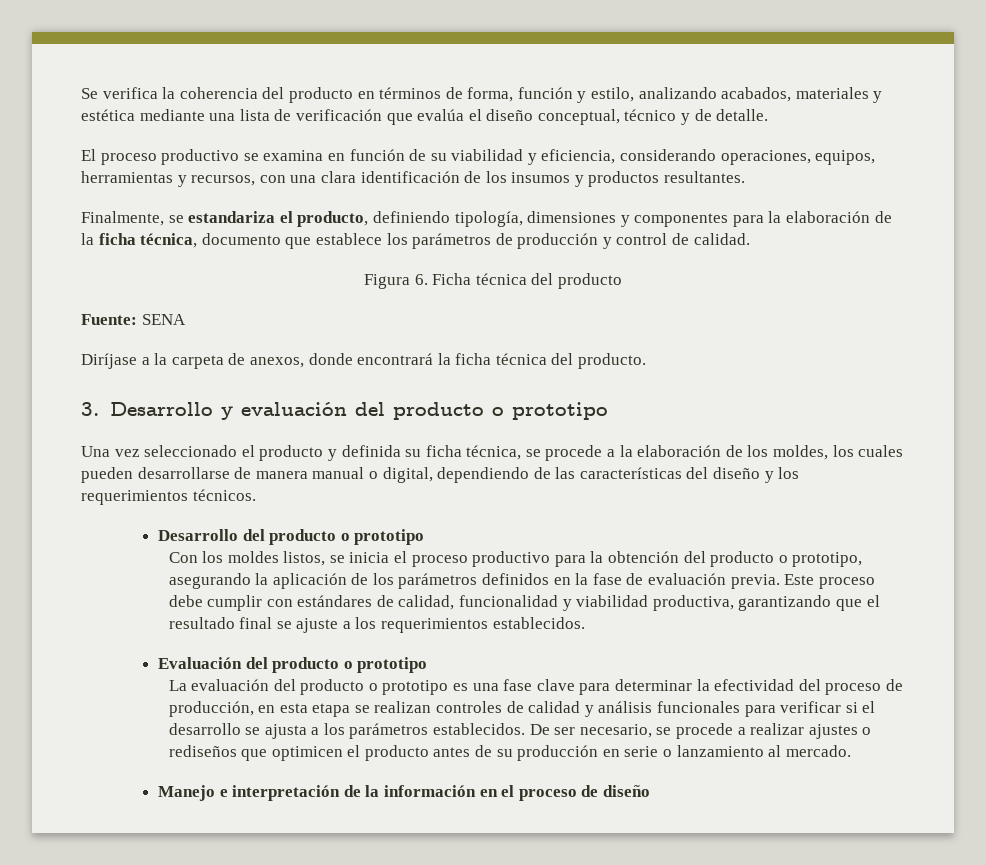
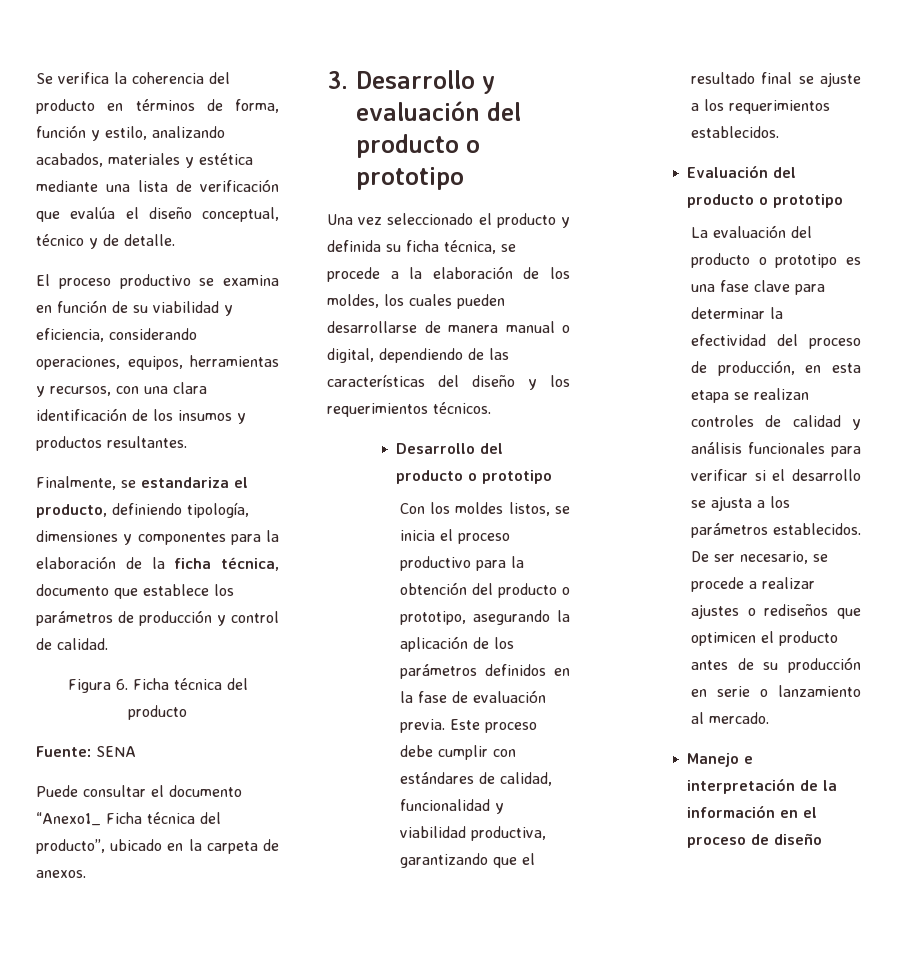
[81,353,647,369] Diríjase a la carpeta de anexos, donde encontrará la ficha técnica del producto. -> [36,785,242,797] [36,812,221,826] [36,839,279,854] [36,870,86,878] Puede consultar el documento “Anexo1_ Ficha técnica del producto”, ubicado en la carpeta de anexos.

